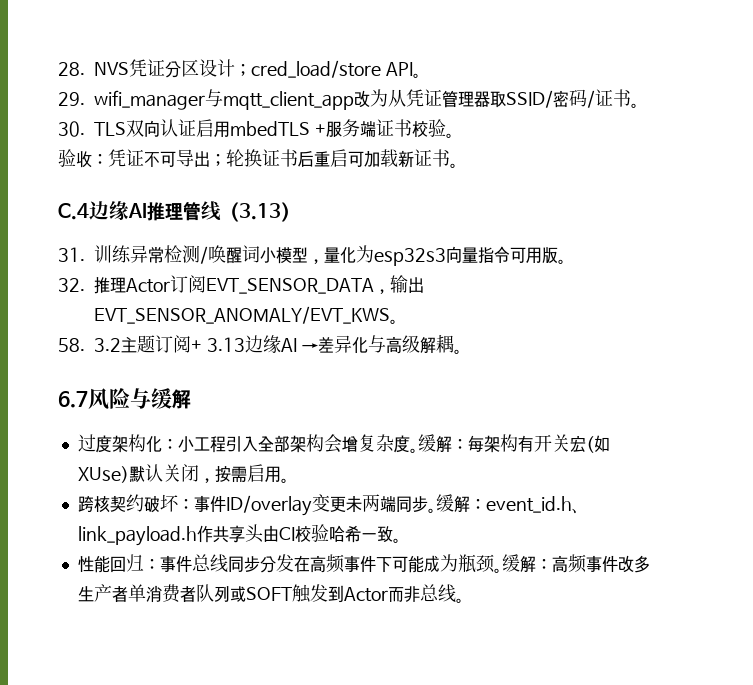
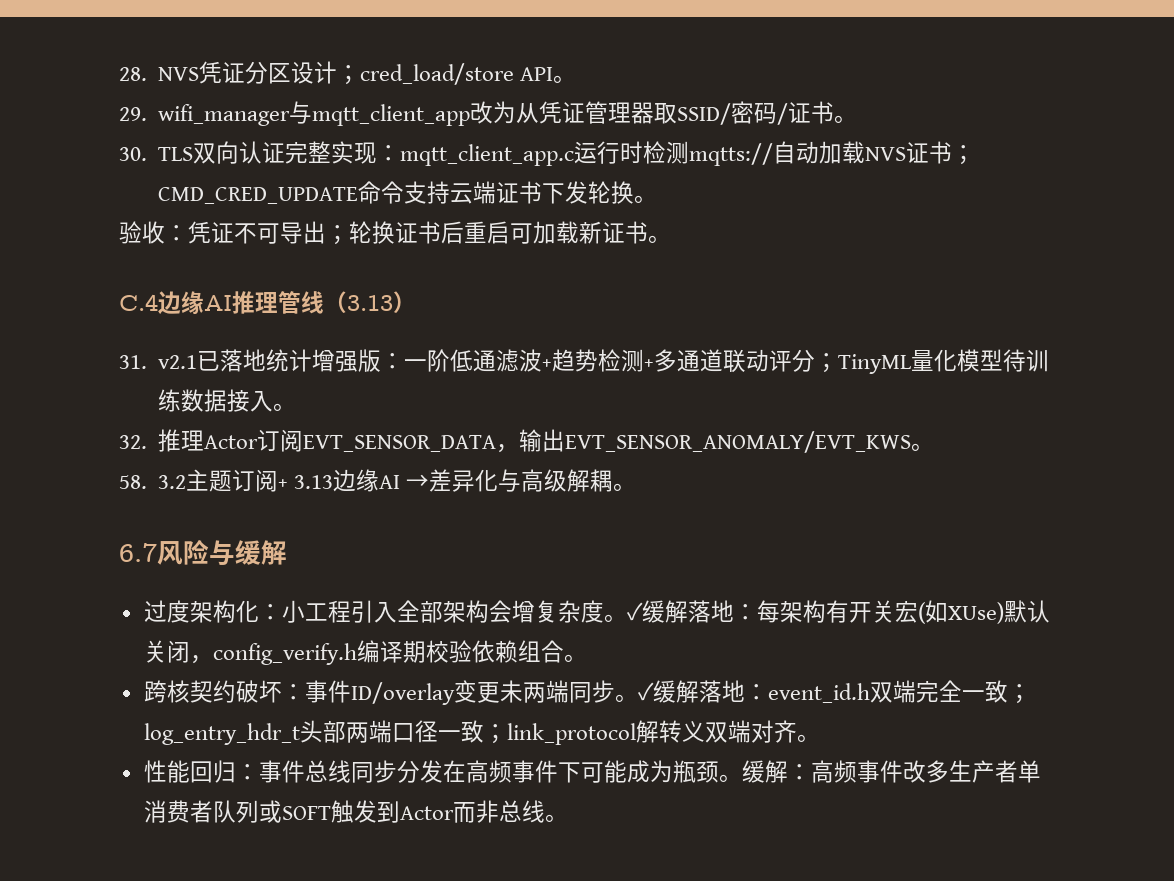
[196,119,446,137] 启用mbedTLS +服务端证书校验 -> [285,141,976,166] [158,181,635,204] 完整实现：mqtt_client_app.c运行时检测mqtts://自动加载NVS证书；CMD_CRED_UPDATE命令支持云端证书下发轮换
[94,245,558,266] 训练异常检测/唤醒词小模型，量化为esp32s3向量指令可用版 -> [158,349,1050,374] [158,389,274,412] v2.1已落地统计增强版：一阶低通滤波+趋势检测+多通道联动评分；TinyML量化模型待训练数据接入
[417,434,452,453] 缓解 -> [626,600,734,623] ✓缓解落地
[214,464,281,483] 按需启用 -> [212,640,564,665] config_verify.h编译期校验依赖组合
[435,494,580,514] [77,524,393,546] 缓解：event_id.h、link_payload.h作共享头由CI校验哈希一致 -> [637,680,1031,704] [143,720,797,745] ✓缓解落地：event_id.h双端完全一致；log_entry_hdr_t头部两端口径一致；link_protocol解转义双端对齐

